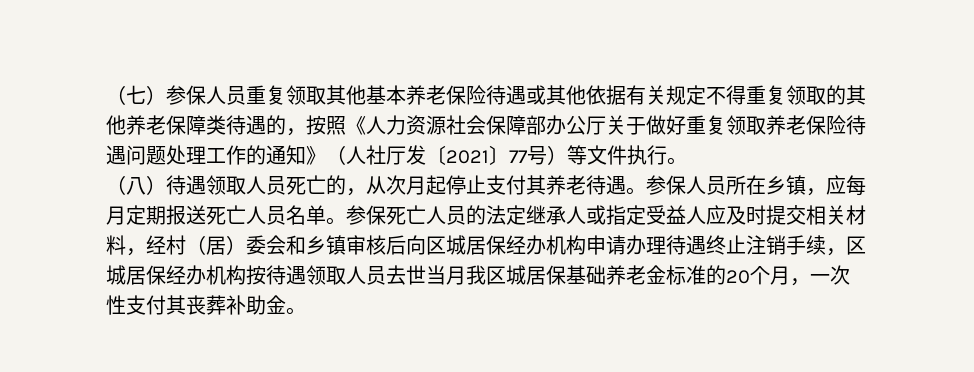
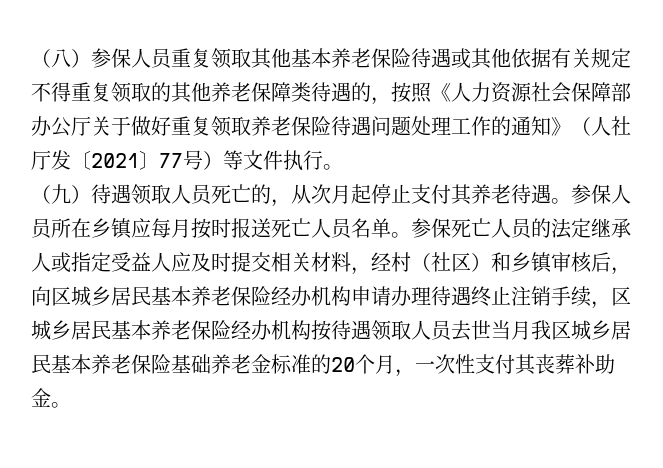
[106,85,146,105] （七 -> [31,49,71,68] （八
[126,177,146,195] 八 -> [51,184,71,204] 九
[806,175,866,196] [106,205,166,225] ，应每月定期 -> [131,218,231,239] 应每月按时
[206,235,286,255] 居）委会 -> [431,252,491,272] 社区）
[406,235,506,255] 向区城居保 -> [611,267,631,275] [31,286,271,306] ，向区城乡居民基本养老保险
[126,265,166,285] 居保 -> [51,320,231,340] 乡居民基本养老保险
[526,265,566,285] 居保 -> [591,320,631,340] [31,354,171,374] 乡居民基本养老保险

